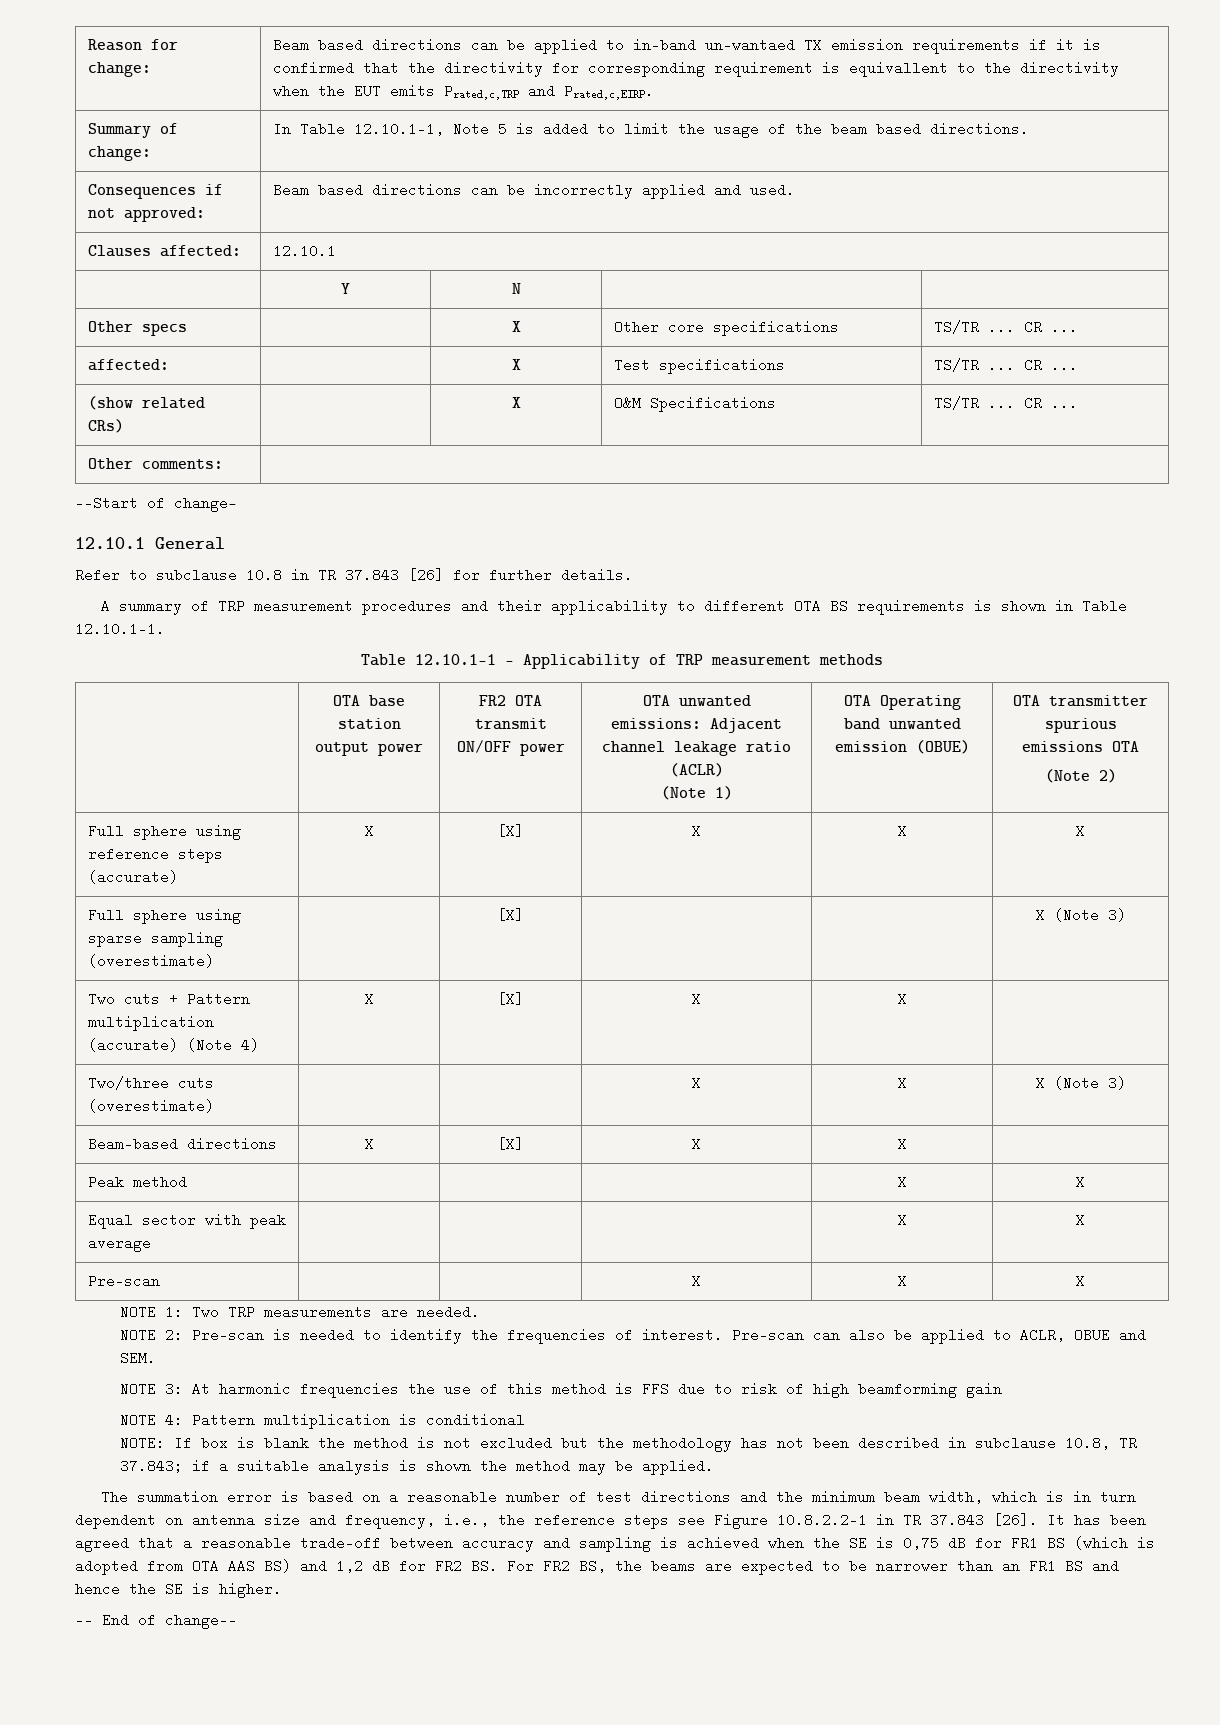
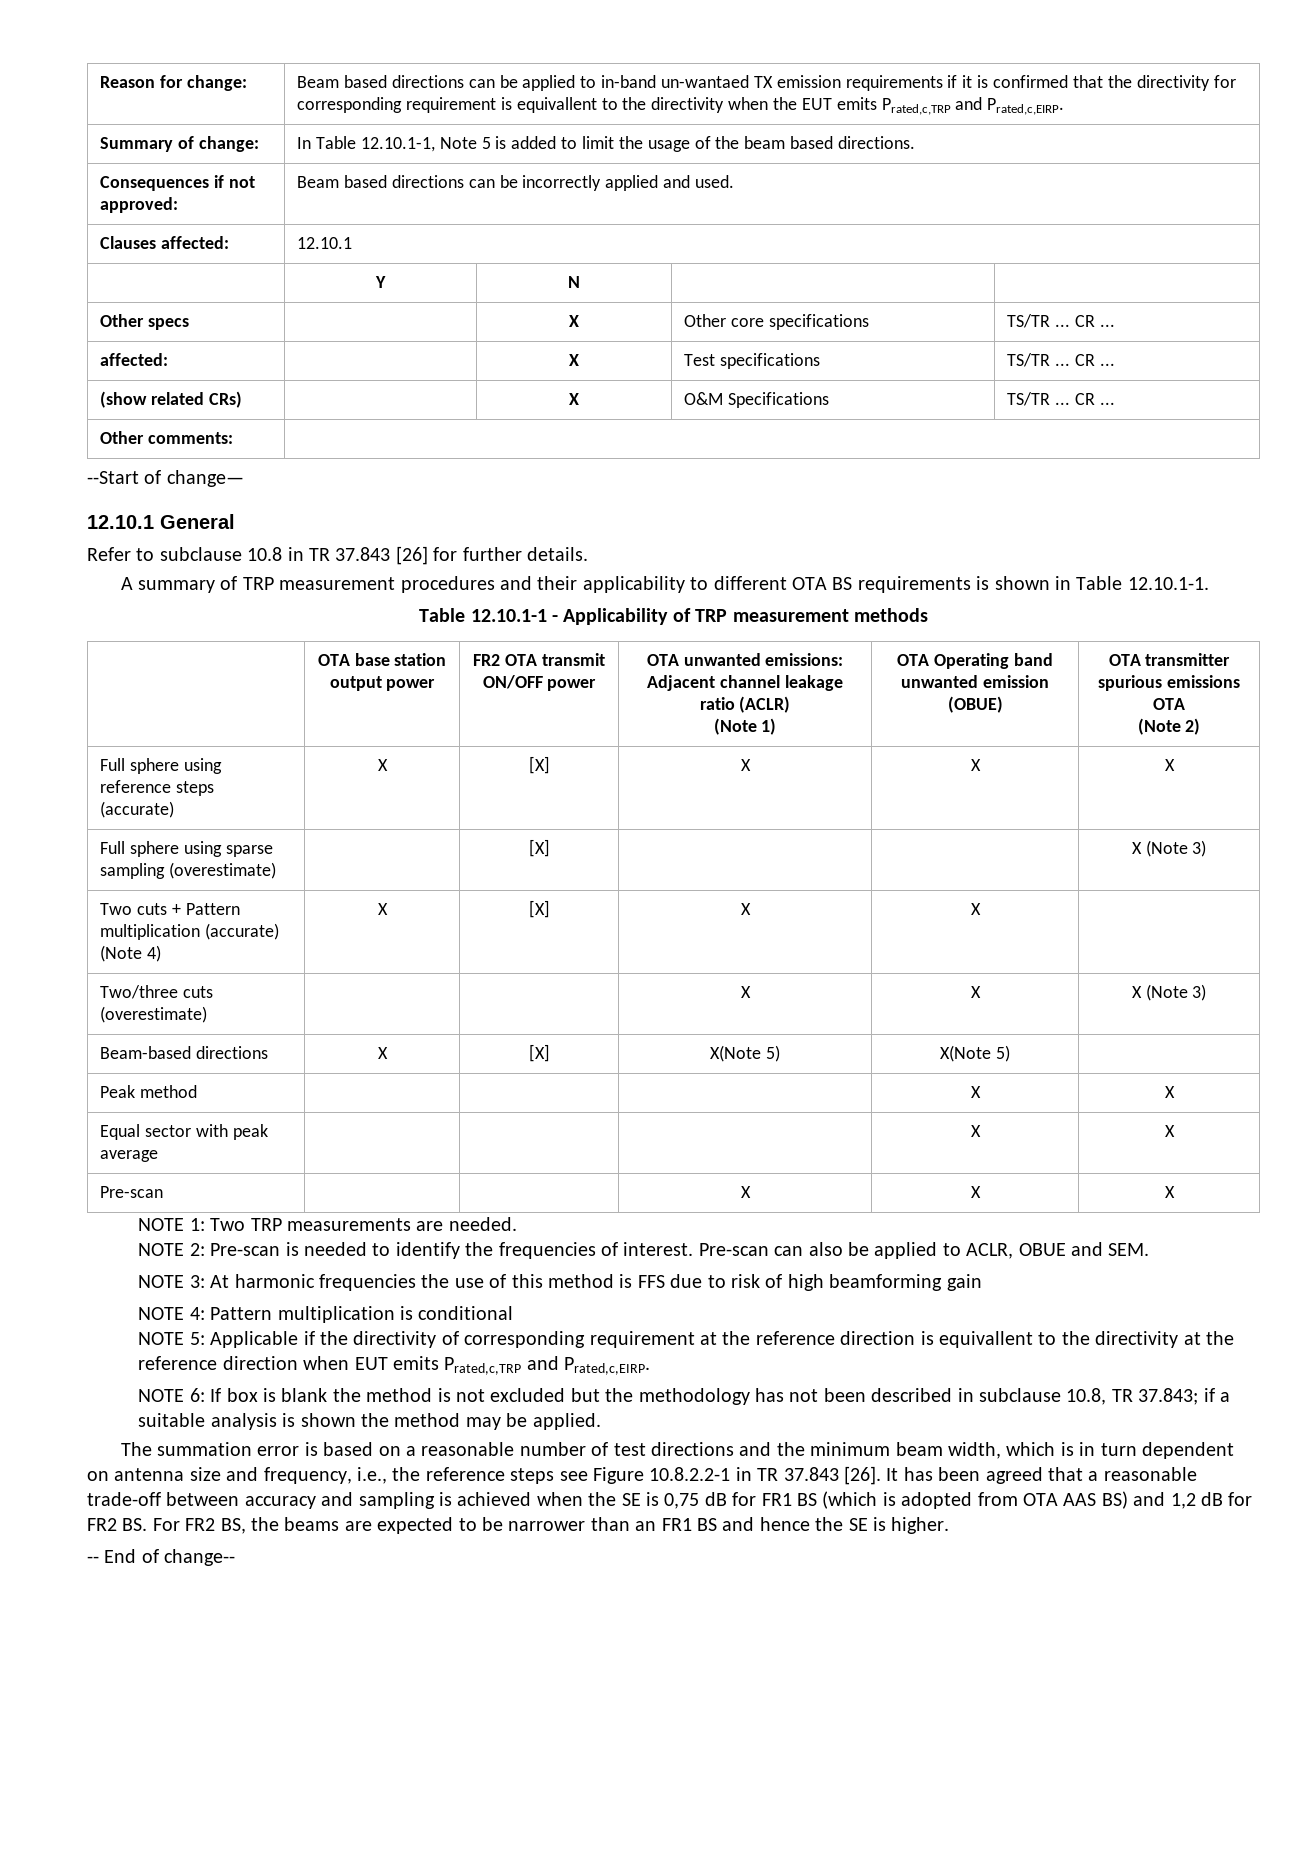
[692,1137,701,1151] [897,1137,907,1151] X | X -> [710,1045,780,1062] [940,1045,1010,1062] X(Note 5) | X(Note 5)
[120,1436,166,1450] NOTE: -> [138,1331,1234,1348] [138,1356,651,1375] [138,1388,205,1402] NOTE 5: Applicable if the directivity of corresponding requirement at the reference direction is equivallent to the directivity at the reference direction when EUT emits Prated,c,TRP and Prated,c,EIRP. // NOTE 6:

